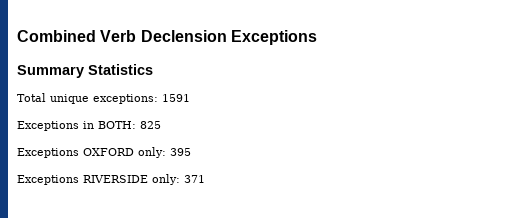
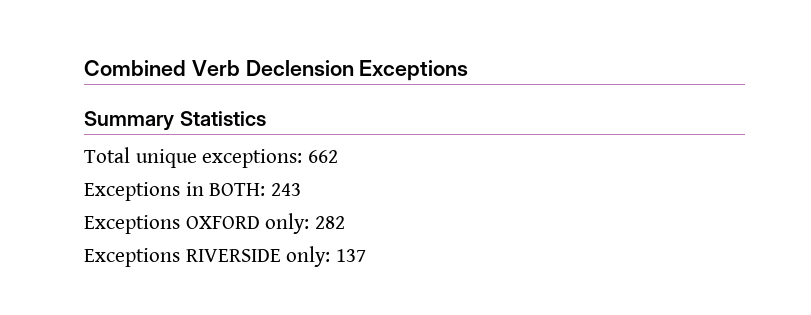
[162,94,190,102] 1591 -> [308,150,339,163] 662
[140,121,161,129] 825 -> [271,183,302,196] 243
[170,148,191,156] 395 -> [315,216,346,229] 282
[184,175,205,183] 371 -> [336,249,367,262] 137

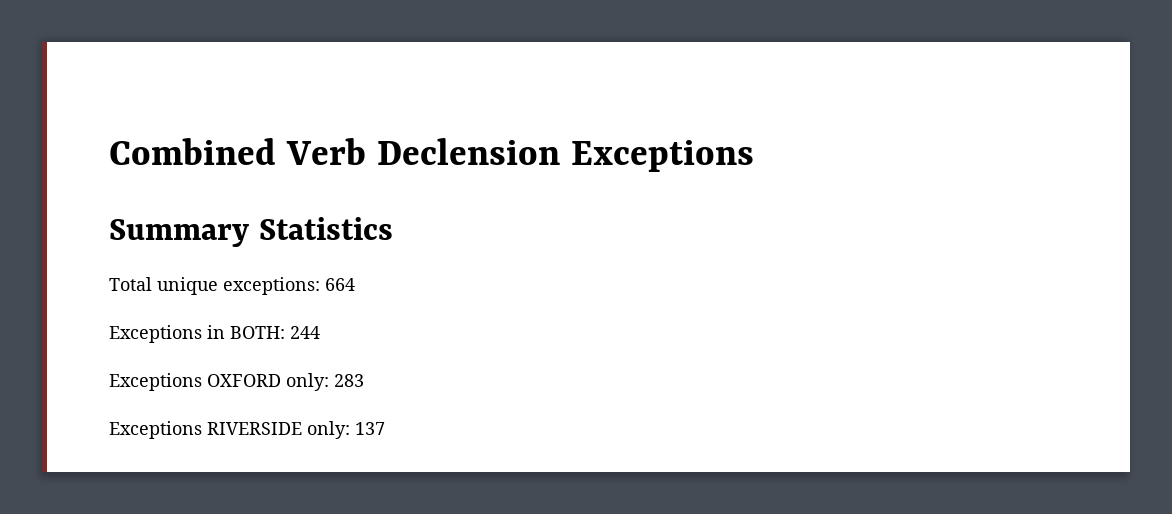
[308,150,339,163] 662 -> [325,278,355,291] 664
[271,183,302,196] 243 -> [290,326,320,339] 244
[315,216,346,229] 282 -> [334,374,364,387] 283

